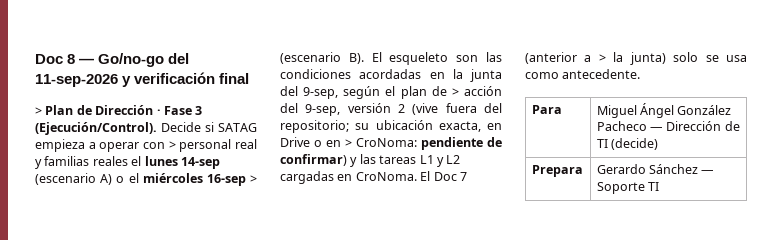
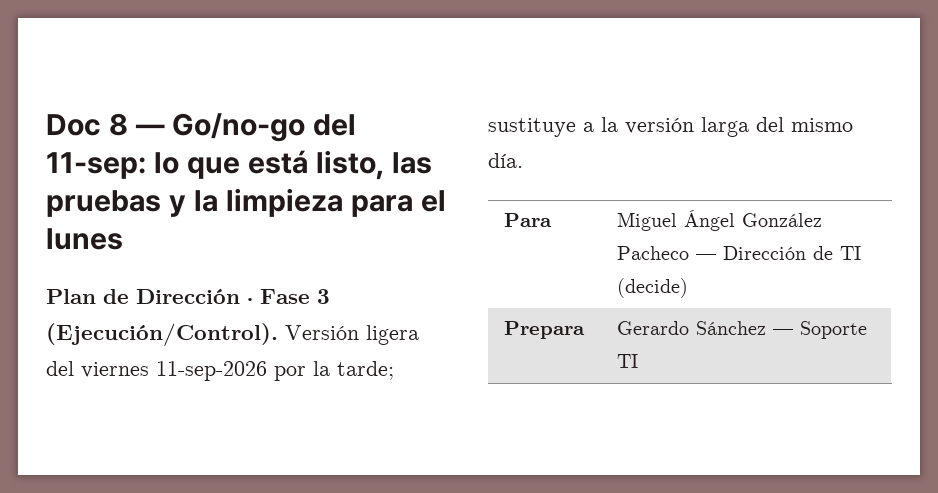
[35,72,250,87] [35,107,42,115] 11-sep-2026 y verificación final // > -> [46,150,432,180] [46,188,446,217] [46,228,123,250] 11-sep: lo que está listo, las pruebas y la limpieza para el lunes //
[161,122,257,132] [35,139,257,152] [35,156,220,169] [35,173,257,186] [280,52,502,65] [280,69,502,82] [280,86,502,99] [280,103,502,116] [280,120,502,133] [280,137,502,150] [280,154,461,167] [280,171,467,184] [525,52,747,65] [525,69,641,79] Decide si SATAG empieza a operar con > personal real y familias reales el lunes 14-sep (escenario A) o el miércoles 16-sep > (escenario B). El esqueleto son las condiciones acordadas en la junta del 9-sep, según el plan de > acción del 9-sep, versión 2 (vive fuera del repositorio; su ubicación exacta, en Drive o en > CroNoma: pendiente de confirmar) y las tareas L1 y L2 cargadas en CroNoma. El Doc 7 (anterior a > la junta) solo se usa como antecedente. -> [285,325,419,345] [46,361,394,381] [488,117,853,137] [488,153,523,168] Versión ligera del viernes 11-sep-2026 por la tarde; sustituye a la versión larga del mismo día.

